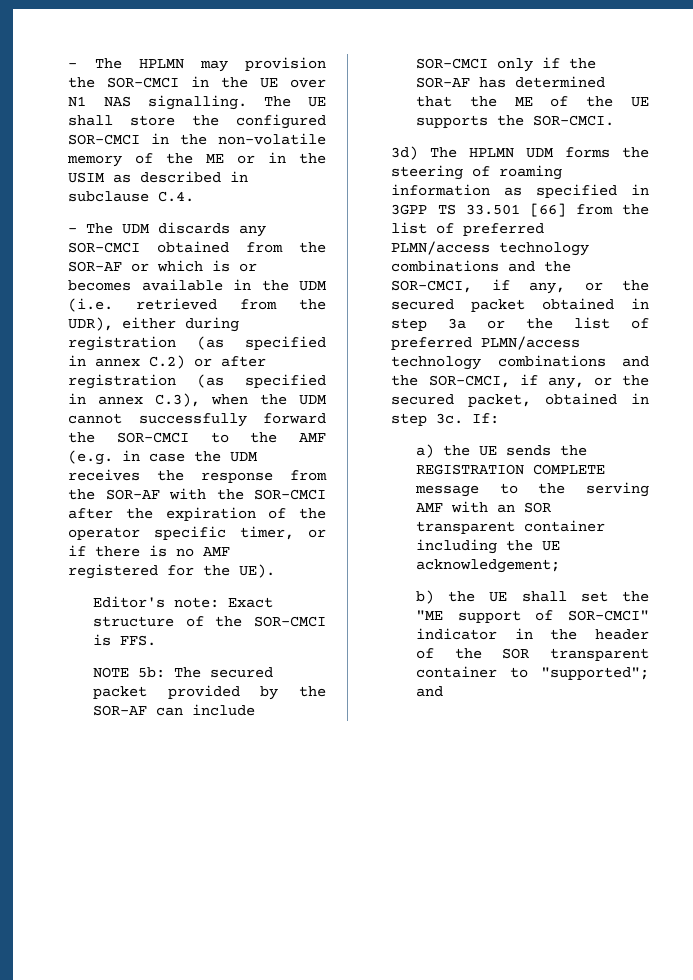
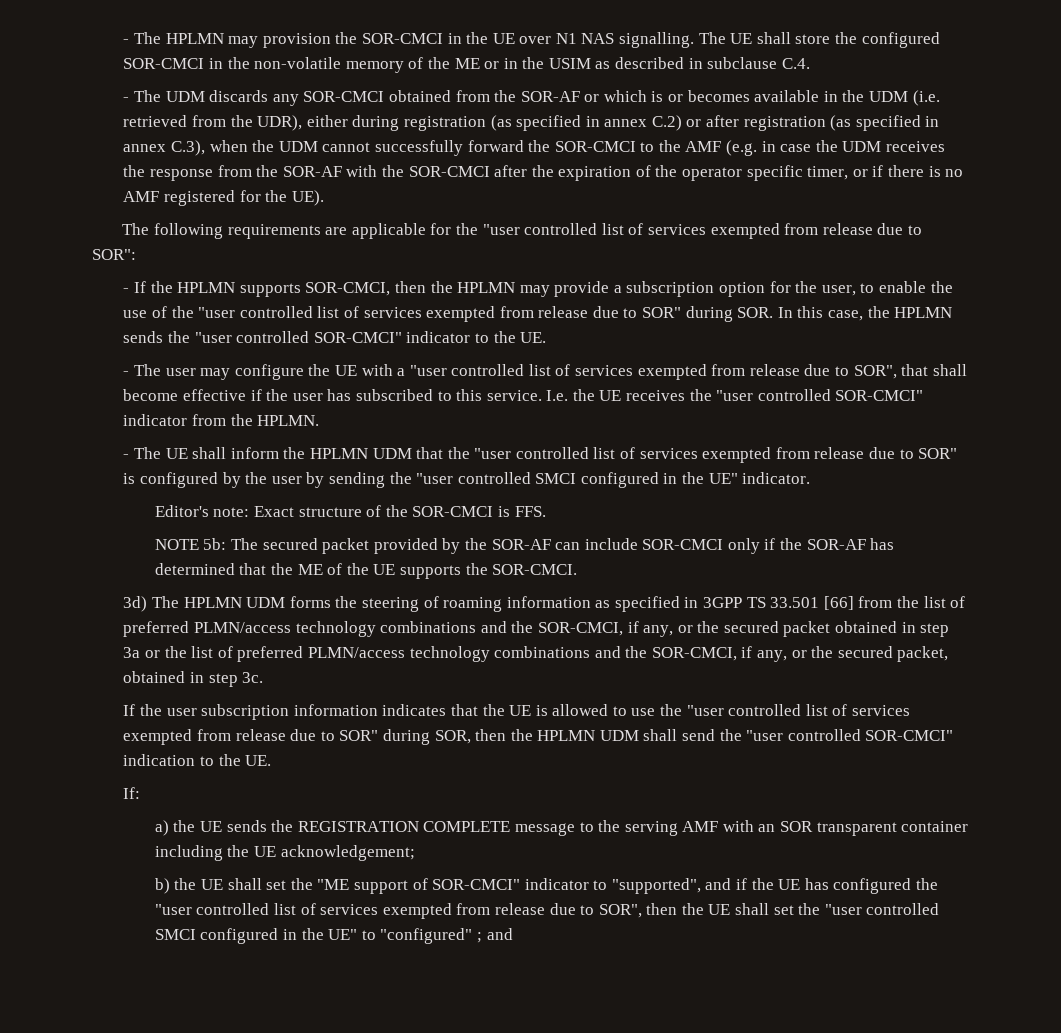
(276, 571) none -> [122,223,922,239] [92,249,136,260] [123,281,953,297] [123,306,953,322] [123,331,547,343] [123,364,967,380] [123,389,924,401] [123,414,320,426] [123,447,958,463] [123,472,811,488] // The following requirements are applicable for the "user controlled list of services exempted from release due to SOR": // - If the HPLMN supports SOR-CMCI, then the HPLMN may provide a subscription option for the user, to enable the use of the "user controlled list of services exempted from release due to SOR" during SOR. In this case, the HPLMN sends the "user controlled SOR-CMCI" indicator to the UE. // - The user may configure the UE with a "user controlled list of services exempted from release due to SOR", that shall become effective if the user has subscribed to this service. I.e. the UE receives the "user controlled SOR-CMCI" indicator from the HPLMN. // - The UE shall inform the HPLMN UDM that the "user controlled list of services exempted from release due to SOR" is configured by the user by sending the "user controlled SMCI configured in the UE" indicator.
(464, 418) none -> [123,704,911,720] [123,729,954,745] [123,754,272,766] // If the user subscription information indicates that the UE is allowed to use the "user controlled list of services exempted from release due to SOR" during SOR, then the HPLMN UDM shall send the "user controlled SOR-CMCI" indication to the UE. //
[514,628,649,640] [415,648,649,661] [415,666,649,680] in the header of the SOR transparent container to "supported"; -> [593,878,938,894] [154,903,940,919] [154,928,482,944] to "supported", and if the UE has configured the "user controlled list of services exempted from release due to SOR", then the UE shall set the "user controlled SMCI configured in the UE" to "configured" ;

